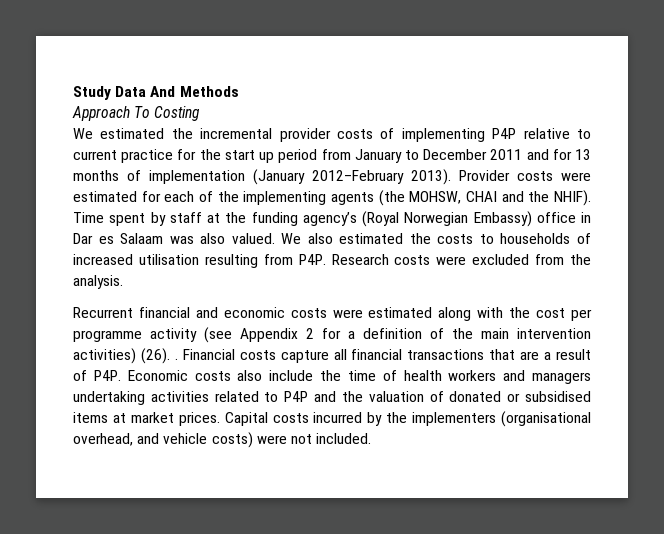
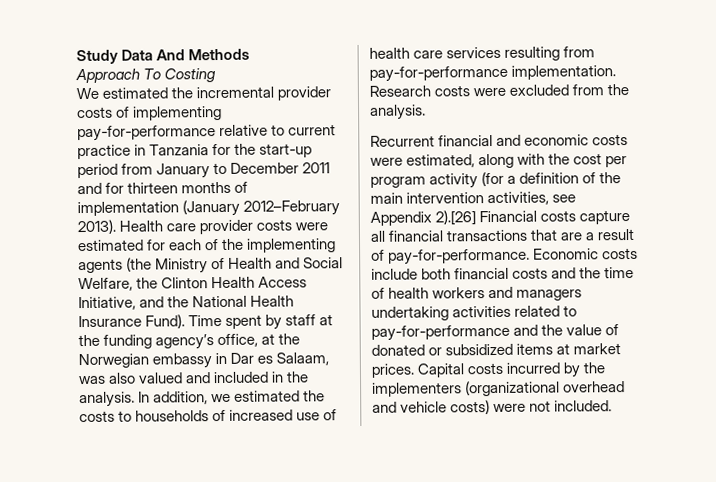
[492,128,517,139] P4P -> [77,125,216,142] pay-for-performance
[177,149,275,163] for the start up -> [134,143,313,158] in Tanzania for the start-up
[575,149,591,160] 13 -> [127,182,179,194] thirteen
[459,170,510,181] Provider -> [119,219,254,235] Health care provider
[409,190,592,206] MOHSW, CHAI and the NHIF). -> [155,257,344,274] [78,276,308,292] [78,295,295,311] [78,314,186,329] Ministry of Health and Social Welfare, the Clinton Health Access Initiative, and the National Health Insurance Fund).
[362,211,576,227] (Royal Norwegian Embassy) office -> [217,333,301,348] [78,353,213,369] office, at the Norwegian embassy
[120,233,164,244] Salaam -> [276,352,330,366] Salaam,
[231,233,333,244] valued. We also -> [138,371,310,384] [79,391,232,408] valued and included in the analysis. In addition, we
[138,254,326,268] utilisation resulting from P4P. -> [296,409,338,421] [369,46,596,61] [369,65,617,82] use of health care services resulting from pay-for-performance implementation.
[368,307,433,318] estimated -> [406,154,476,168] estimated,
[73,327,341,343] programme activity (see Appendix 2 for -> [370,171,505,189] program activity (for
[73,348,178,364] activities) (26). . -> [487,191,577,206] [370,210,477,226] activities, see Appendix 2).[26]
[93,370,121,381] P4P. -> [388,248,531,265] pay-for-performance.
[237,370,314,381] also include -> [371,267,577,280] include both financial costs and
[284,391,424,402] P4P and the valuation -> [371,324,603,341] pay-for-performance and the value
[525,391,591,402] subsidised -> [445,343,514,356] subsidized
[500,411,591,427] [73,433,133,446] (organisational overhead, -> [465,380,626,397] (organizational overhead

